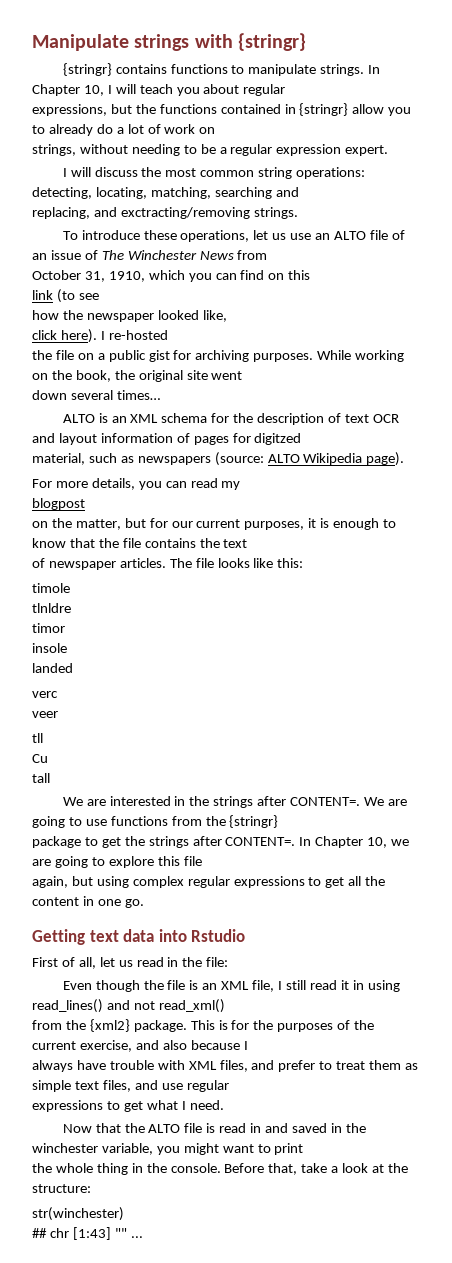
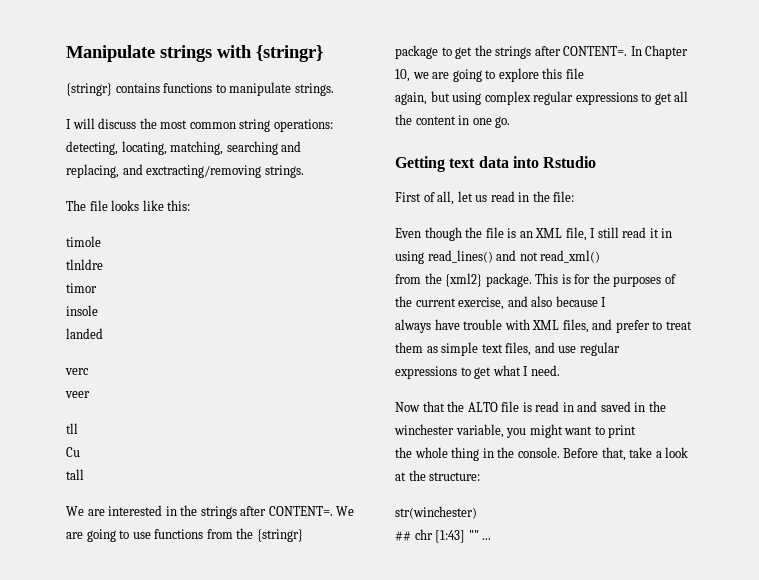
[368,65,381,74] [32,84,286,96] [32,103,412,116] [32,124,216,136] [32,144,389,156] In Chapter 10, I will teach you about regular // expressions, but the functions contained in {stringr} allow you to already do a lot of work on // strings, without needing to be a regular expression expert. -> (334, 89) none
[62,230,405,242] [32,250,268,260] [32,270,311,282] [32,289,99,303] [32,310,227,322] [32,329,168,343] [32,350,405,362] [32,370,243,382] [32,390,160,400] [62,413,399,425] [32,433,302,445] [32,452,405,466] [32,478,241,490] [32,498,85,510] [32,518,397,530] [32,538,248,548] [32,558,166,570] To introduce these operations, let us use an ALTO file of an issue of The Winchester News from // October 31, 1910, which you can find on this // link (to see // how the newspaper looked like, // click here). I re-hosted // the file on a public gist for archiving purposes. While working on the book, the original site went // down several times… // ALTO is an XML schema for the description of text OCR and layout information of pages for digitzed // material, such as newspapers (source: ALTO Wikipedia page). // For more details, you can read my // blogpost // on the matter, but for our current purposes, it is enough to know that the file contains the text // of newspaper articles. -> (304, 171) none

